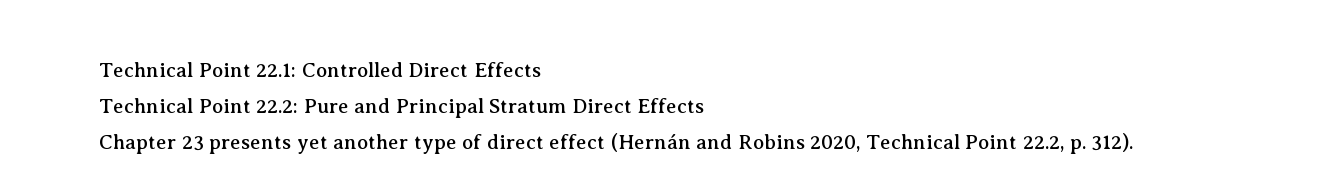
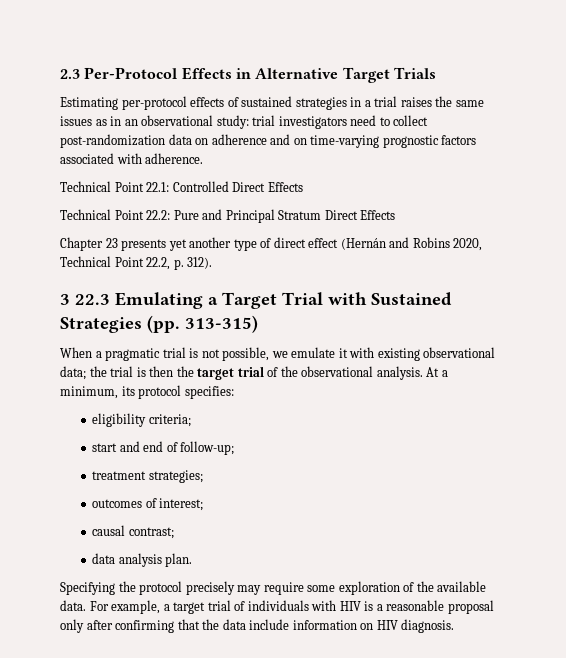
(99, 69) none -> [60,67,436,83] [60,96,484,110] [60,115,429,129] [60,134,477,148] [60,153,204,164] 2.3 Per-Protocol Effects in Alternative Target Trials // Estimating per-protocol effects of sustained strategies in a trial raises the same issues as in an observational study: trial investigators need to collect post-randomization data on adherence and on time-varying prognostic factors associated with adherence. //
(1134, 142) none -> [60,292,452,309] [60,315,258,333] [60,347,496,361] [60,366,448,380] [60,385,234,399] [92,413,191,427] [92,441,235,455] [92,470,203,483] [92,498,204,511] [92,525,174,539] [92,553,193,567] [60,581,487,595] [60,600,494,614] [60,619,455,633] // 3 22.3 Emulating a Target Trial with Sustained Strategies (pp. 313-315) // When a pragmatic trial is not possible, we emulate it with existing observational data; the trial is then the target trial of the observational analysis. At a minimum, its protocol specifies: // eligibility criteria; // start and end of follow-up; // treatment strategies; // outcomes of interest; // causal contrast; // data analysis plan. // Specifying the protocol precisely may require some exploration of the available data. For example, a target trial of individuals with HIV is a reasonable proposal only after confirming that the data include information on HIV diagnosis.

